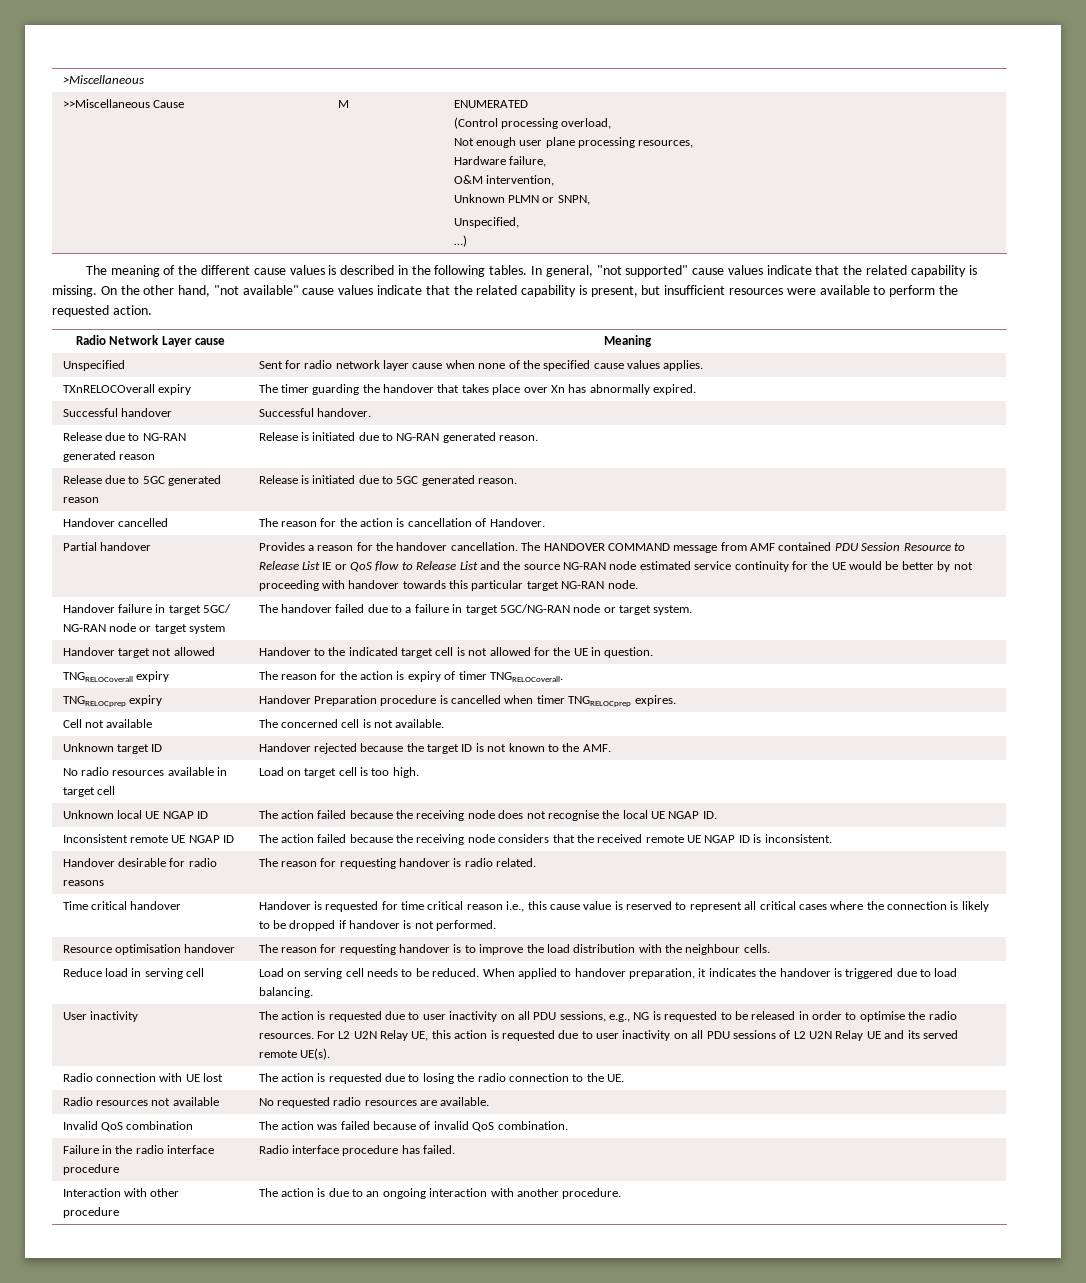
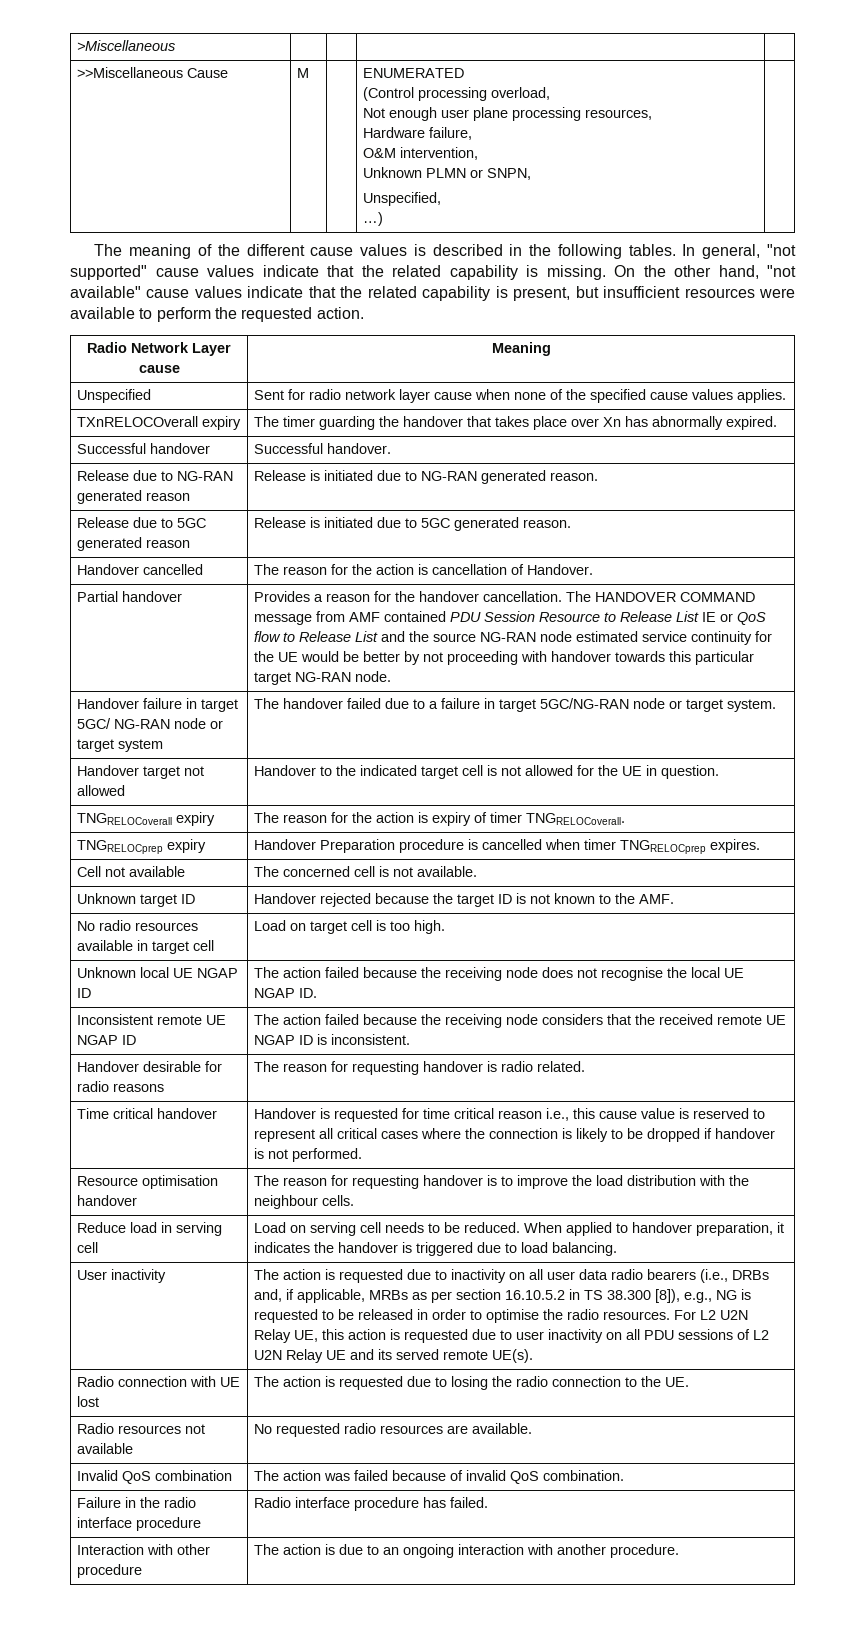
[422,1011,606,1022] user inactivity on all PDU sessions, -> [451,1269,770,1283] [254,1289,681,1303] inactivity on all user data radio bearers (i.e., DRBs and, if applicable, MRBs as per section 16.10.5.2 in TS 38.300 [8]),

